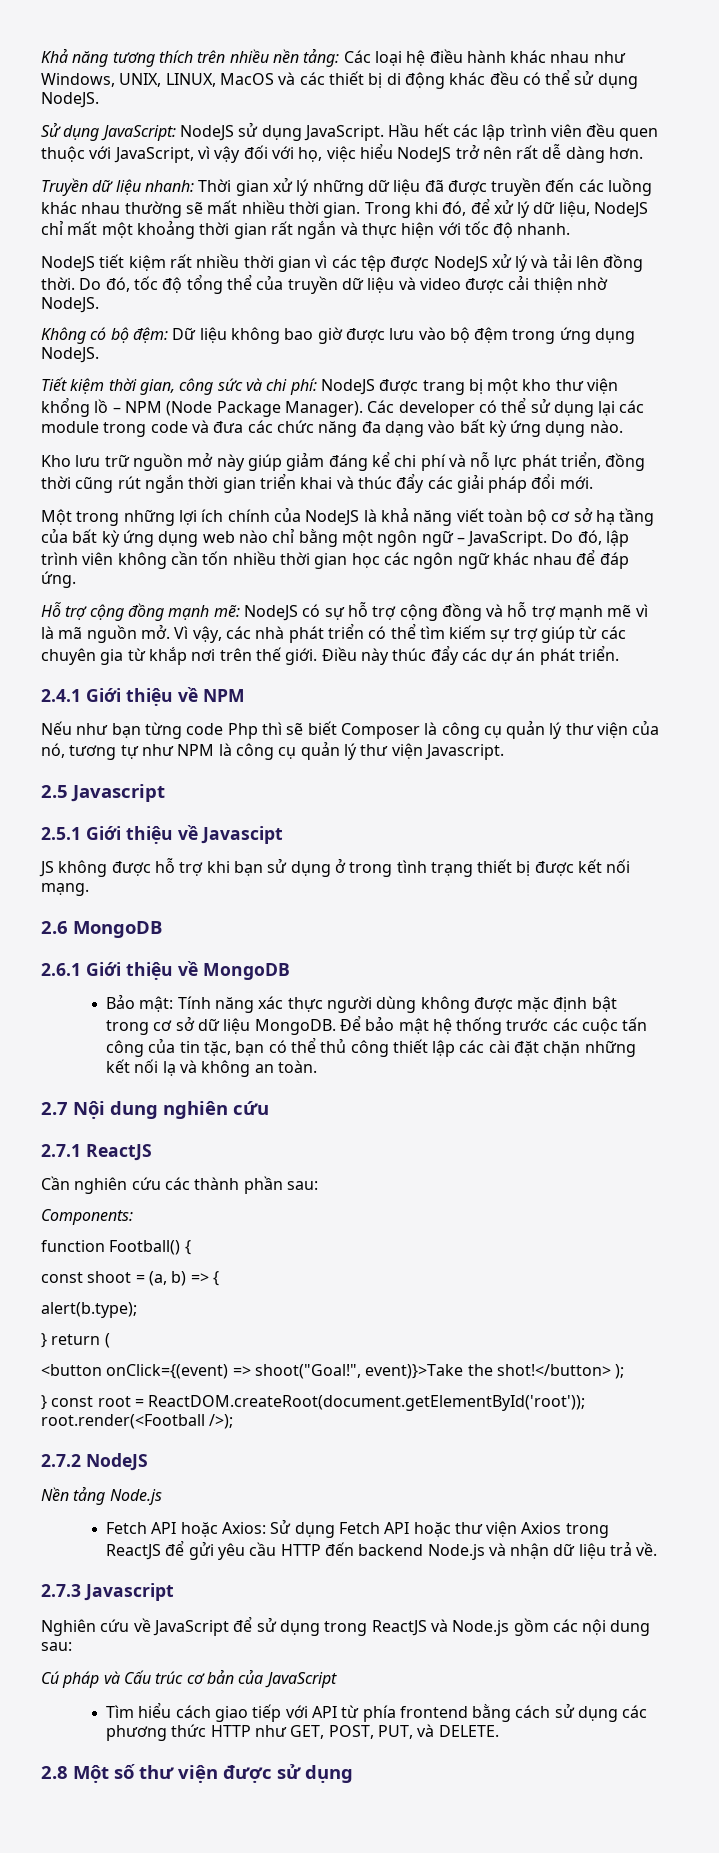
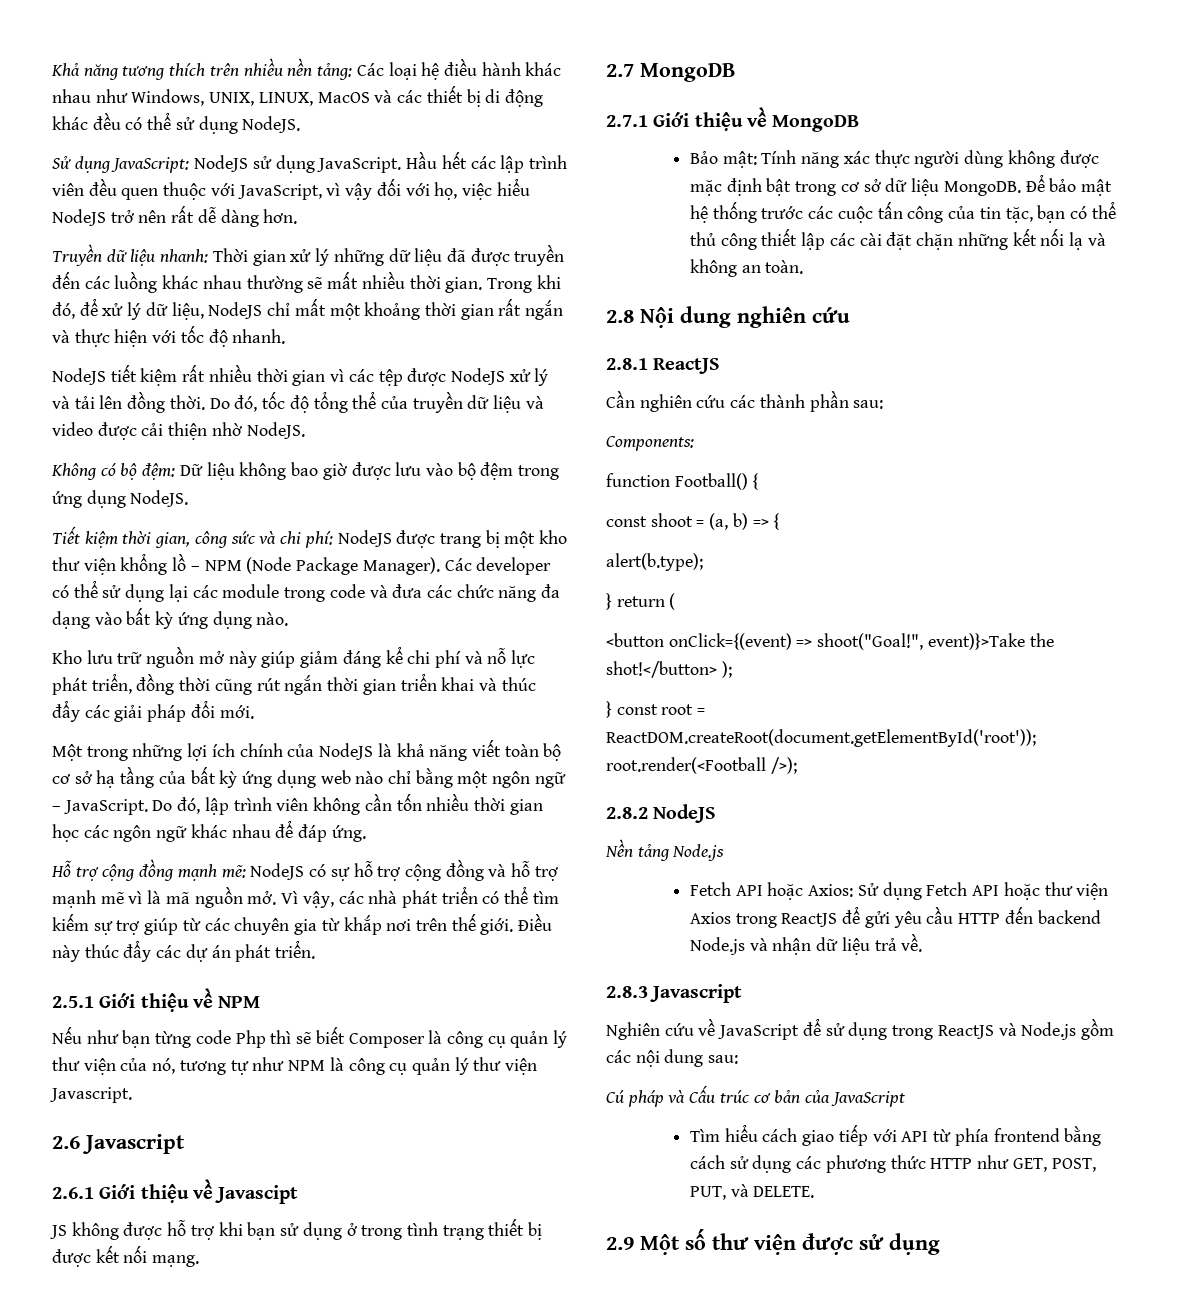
[41,689,81,702] 2.4.1 -> [52,996,94,1008] 2.5.1
[41,784,165,802] [41,827,81,840] 2.5 Javascript // 2.5.1 -> [52,1134,185,1154] [52,1187,94,1199] 2.6 Javascript // 2.6.1
[41,921,162,938] [41,963,81,976] 2.6 MongoDB // 2.6.1 -> [606,63,736,82] [606,115,648,127] 2.7 MongoDB // 2.7.1
[41,1102,68,1115] 2.7 -> [606,310,634,323] 2.8
[41,1144,81,1157] 2.7.1 -> [606,358,648,370] 2.8.1
[41,1454,81,1467] 2.7.2 -> [606,807,648,819] 2.8.2
[41,1584,81,1597] 2.7.3 -> [606,986,648,998] 2.8.3
[41,1766,68,1779] 2.8 -> [606,1237,634,1250] 2.9

